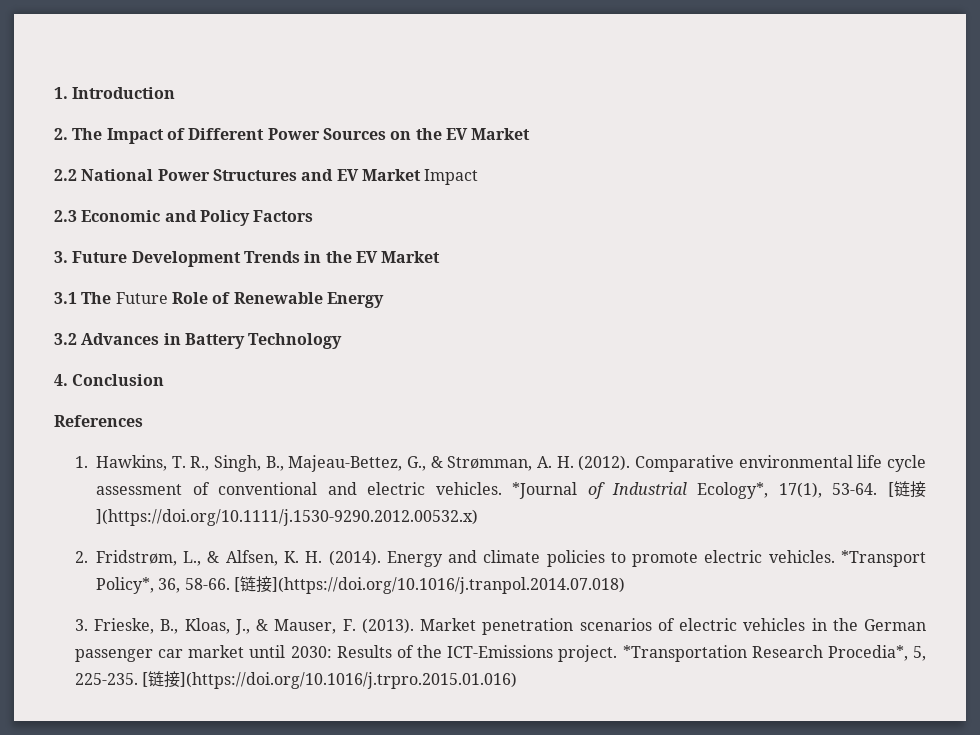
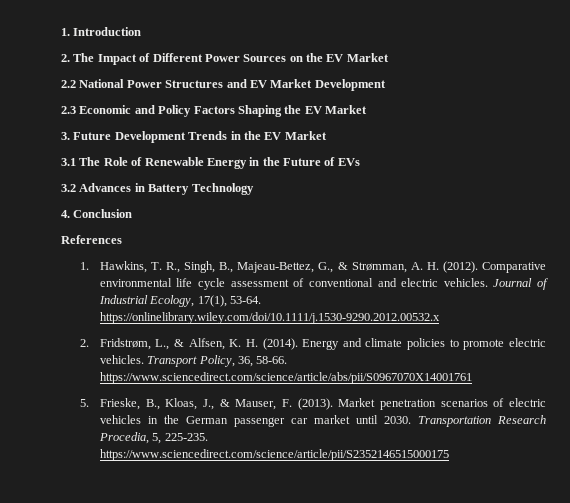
[424,169,479,185] Impact -> [314,79,386,91] Development
(314, 216) none -> [237,105,367,117] Shaping the EV Market
[115,292,168,304] Future -> (101, 161) none
(384, 300) none -> [249,157,360,166] in the Future of EVs
[512,482,578,499] *Journal -> [493,278,533,287] Journal
[697,482,769,499] Ecology*, -> [149,295,195,307] Ecology,
[888,481,927,498] [95,509,478,526] [链接](https://doi.org/10.1111/j.1530-9290.2012.00532.x) -> [99,312,440,324] https://onlinelibrary.wiley.com/doi/10.1111/j.1530-9290.2012.00532.x
[840,550,926,567] [95,576,625,594] [74,619,88,631] *Transport Policy*, 36, 58-66. [链接](https://doi.org/10.1016/j.tranpol.2014.07.018) // 3. -> [147,355,288,367] [99,372,472,384] [80,399,90,407] Transport Policy, 36, 58-66. https://www.sciencedirect.com/science/article/abs/pii/S0967070X14001761 // 5.
[290,645,926,662] [74,671,518,689] 2030: Results of the ICT-Emissions project. *Transportation Research Procedia*, 5, 225-235. [链接](https://doi.org/10.1016/j.trpro.2015.01.016) -> [383,415,546,427] [98,432,208,444] [99,449,449,461] 2030. Transportation Research Procedia, 5, 225-235. https://www.sciencedirect.com/science/article/pii/S2352146515000175

